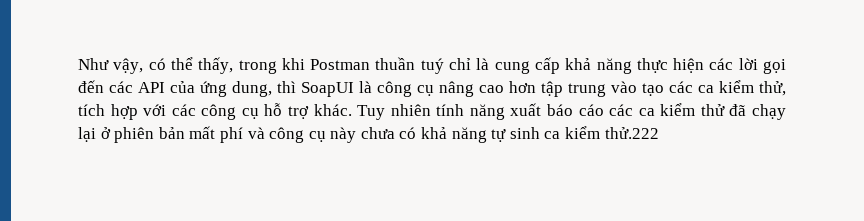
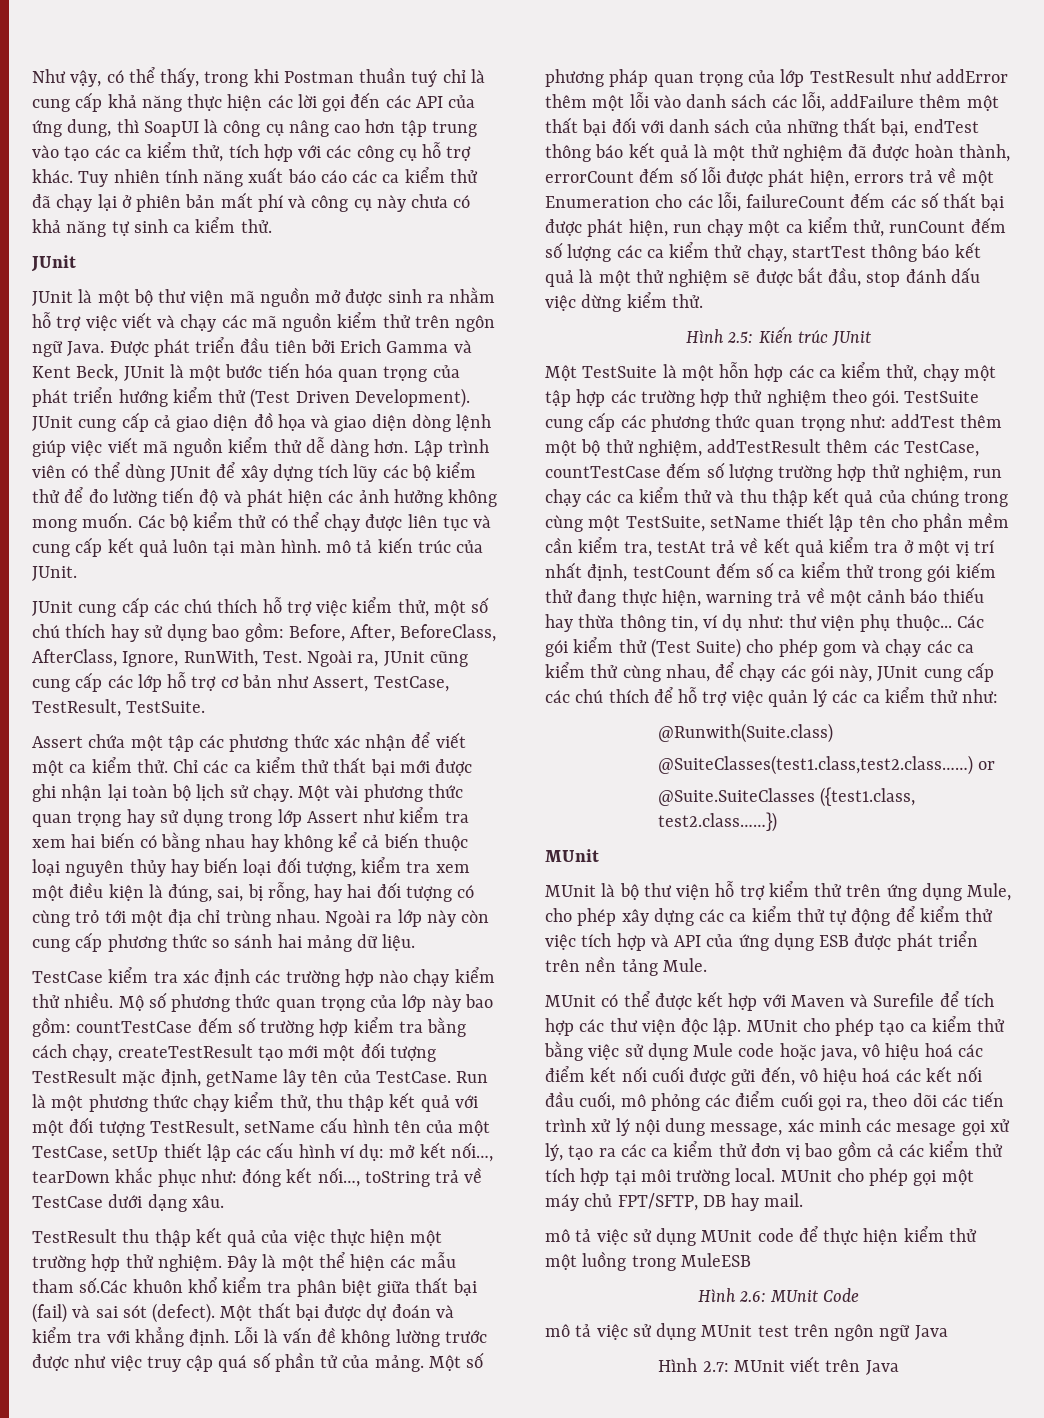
[604,127,659,139] thử.222 -> [240,219,272,233] [31,255,76,272] [32,287,496,307] [32,312,496,332] [32,337,472,357] [32,362,460,382] [32,387,470,408] [32,412,492,432] [32,437,489,457] [32,462,477,482] [32,487,498,507] [32,512,492,532] [32,537,484,557] [32,566,77,581] [32,597,490,617] [32,622,497,642] [32,649,468,667] [32,672,449,692] [32,699,206,717] [32,732,466,752] [32,757,473,776] [32,784,463,802] [32,807,469,827] [32,832,468,852] [32,857,470,877] [32,882,475,902] [32,909,490,927] [32,932,416,952] [32,967,495,987] [32,992,493,1012] [32,1017,467,1037] [32,1042,436,1062] [32,1069,489,1087] [32,1092,478,1112] [32,1117,491,1137] [32,1142,493,1162] [32,1167,483,1187] [32,1194,224,1212] [32,1227,443,1247] [32,1252,456,1272] [32,1277,477,1297] [32,1302,454,1323] [32,1327,487,1347] [32,1352,485,1372] [545,69,1009,87] [545,92,999,112] [545,117,979,137] [545,142,1010,162] [545,167,994,187] [545,192,1005,212] [545,217,1006,237] [545,242,981,262] [545,267,980,287] [545,292,703,312] [685,326,872,346] [545,362,996,382] [545,389,980,407] [545,412,1003,432] [545,439,979,457] [545,462,1003,482] [545,487,1009,507] [545,512,1010,532] [545,537,995,557] [545,562,996,582] [545,587,984,607] [545,614,984,632] [545,637,974,658] [545,662,994,682] [545,687,999,707] [657,723,833,743] [657,755,996,775] [657,787,916,807] [657,812,777,832] [545,849,599,862] [545,881,1012,901] [545,906,994,926] [545,931,978,951] [545,956,707,976] [545,991,994,1011] [545,1016,1006,1036] [544,1041,983,1062] [545,1066,983,1086] [545,1091,1005,1111] [545,1118,1010,1136] [545,1141,1003,1161] [545,1168,974,1186] [545,1193,804,1211] [545,1226,977,1246] [545,1251,751,1271] [697,1288,860,1302] [545,1323,948,1341] [658,1356,899,1375] thử. // JUnit // JUnit là một bộ thư viện mã nguồn mở được sinh ra nhằm hỗ trợ việc viết và chạy các mã nguồn kiểm thử trên ngôn ngữ Java. Được phát triển đầu tiên bởi Erich Gamma và Kent Beck, JUnit là một bước tiến hóa quan trọng của phát triển hướng kiểm thử (Test Driven Development). JUnit cung cấp cả giao diện đồ họa và giao diện dòng lệnh giúp việc viết mã nguồn kiểm thử dễ dàng hơn. Lập trình viên có thể dùng JUnit để xây dựng tích lũy các bộ kiểm thử để đo lường tiến độ và phát hiện các ảnh hưởng không mong muốn. Các bộ kiểm thử có thể chạy được liên tục và cung cấp kết quả luôn tại màn hình. mô tả kiến trúc của JUnit. // JUnit cung cấp các chú thích hỗ trợ việc kiểm thử, một số chú thích hay sử dụng bao gồm: Before, After, BeforeClass, AfterClass, Ignore, RunWith, Test. Ngoài ra, JUnit cũng cung cấp các lớp hỗ trợ cơ bản như Assert, TestCase, TestResult, TestSuite. // Assert chứa một tập các phương thức xác nhận để viết một ca kiểm thử. Chỉ các ca kiểm thử thất bại mới được ghi nhận lại toàn bộ lịch sử chạy. Một vài phương thức quan trọng hay sử dụng trong lớp Assert như kiểm tra xem hai biến có bằng nhau hay không kể cả biến thuộc loại nguyên thủy hay biến loại đối tượng, kiểm tra xem một điều kiện là đúng, sai, bị rỗng, hay hai đối tượng có cùng trỏ tới một địa chỉ trùng nhau. Ngoài ra lớp này còn cung cấp phương thức so sánh hai mảng dữ liệu. // TestCase kiểm tra xác định các trường hợp nào chạy kiểm thử nhiều. Mộ số phương thức quan trọng của lớp này bao gồm: countTestCase đếm số trường hợp kiểm tra bằng cách chạy, createTestResult tạo mới một đối tượng TestResult mặc định, getName lây tên của TestCase. Run là một phương thức chạy kiểm thử, thu thập kết quả với một đối tượng TestResult, setName cấu hình tên của một TestCase, setUp thiết lập các cấu hình ví dụ: mở kết nối…, tearDown khắc phục như: đóng kết nối…, toString trả về TestCase dưới dạng xâu. // TestResult thu thập kết quả của việc thực hiện một trường hợp thử nghiệm. Đây là một thể hiện các mẫu tham số.Các khuôn khổ kiểm tra phân biệt giữa thất bại (fail) và sai sót (defect). Một thất bại được dự đoán và kiểm tra với khẳng định. Lỗi là vấn đề không lường trước được như việc truy cập quá số phần tử của mảng. Một số phương pháp quan trọng của lớp TestResult như addError thêm một lỗi vào danh sách các lỗi, addFailure thêm một thất bại đối với danh sách của những thất bại, endTest thông báo kết quả là một thử nghiệm đã được hoàn thành, errorCount đếm số lỗi được phát hiện, errors trả về một Enumeration cho các lỗi, failureCount đếm các số thất bại được phát hiện, run chạy một ca kiểm thử, runCount đếm số lượng các ca kiểm thử chạy, startTest thông báo kết quả là một thử nghiệm sẽ được bắt đầu, stop đánh dấu việc dừng kiểm thử. // Hình 2.5: Kiến trúc JUnit // Một TestSuite là một hỗn hợp các ca kiểm thử, chạy một tập hợp các trường hợp thử nghiệm theo gói. TestSuite cung cấp các phương thức quan trọng như: addTest thêm một bộ thử nghiệm, addTestResult thêm các TestCase, countTestCase đếm số lượng trường hợp thử nghiệm, run chạy các ca kiểm thử và thu thập kết quả của chúng trong cùng một TestSuite, setName thiết lập tên cho phần mềm cần kiểm tra, testAt trả về kết quả kiểm tra ở một vị trí nhất định, testCount đếm số ca kiểm thử trong gói kiếm thử đang thực hiện, warning trả về một cảnh báo thiếu hay thừa thông tin, ví dụ như: thư viện phụ thuộc... Các gói kiểm thử (Test Suite) cho phép gom và chạy các ca kiểm thử cùng nhau, để chạy các gói này, JUnit cung cấp các chú thích để hỗ trợ việc quản lý các ca kiểm thử như: // @Runwith(Suite.class) // @SuiteClasses(test1.class,test2.class……) or // @Suite.SuiteClasses ({test1.class, test2.class……}) // MUnit // MUnit là bộ thư viện hỗ trợ kiểm thử trên ứng dụng Mule, cho phép xây dựng các ca kiểm thử tự động để kiểm thử việc tích hợp và API của ứng dụng ESB được phát triển trên nền tảng Mule. // MUnit có thể được kết hợp với Maven và Surefile để tích hợp các thư viện độc lập. MUnit cho phép tạo ca kiểm thử bằng việc sử dụng Mule code hoặc java, vô hiệu hoá các điểm kết nối cuối được gửi đến, vô hiệu hoá các kết nối đầu cuối, mô phỏng các điểm cuối gọi ra, theo dõi các tiến trình xử lý nội dung message, xác minh các mesage gọi xử lý, tạo ra các ca kiểm thử đơn vị bao gồm cả các kiểm thử tích hợp tại môi trường local. MUnit cho phép gọi một máy chủ FPT/SFTP, DB hay mail. // mô tả việc sử dụng MUnit code để thực hiện kiểm thử một luồng trong MuleESB // Hình 2.6: MUnit Code // mô tả việc sử dụng MUnit test trên ngôn ngữ Java // Hình 2.7: MUnit viết trên Java

